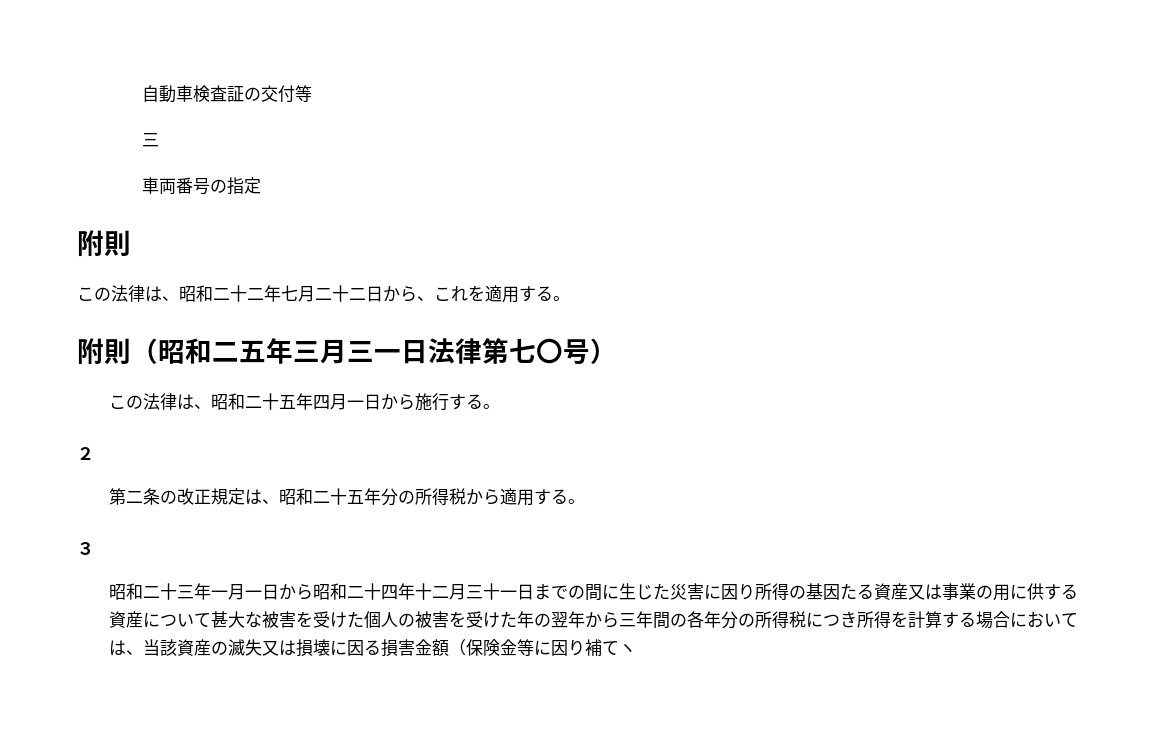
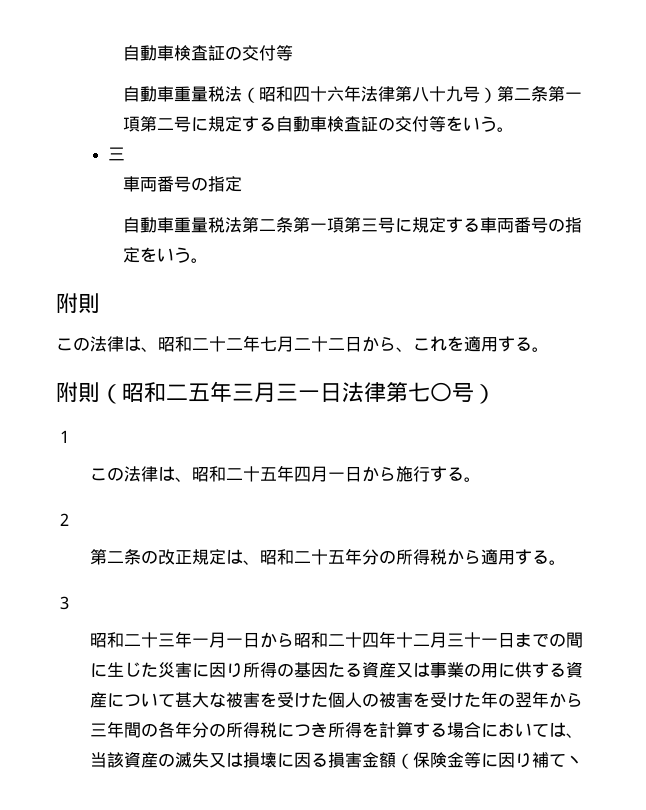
[141,133,159,147] [141,177,261,195] 三 // 車両番号の指定 -> [123,85,583,103] [123,116,515,132] [108,147,126,161] [123,176,243,192] [123,217,583,233] [123,247,209,263] 自動車重量税法（昭和四十六年法律第八十九号）第二条第一項第二号に規定する自動車検査証の交付等をいう。 // 三 // 車両番号の指定 // 自動車重量税法第二条第一項第三号に規定する車両番号の指定をいう。
(617, 351) none -> [56,430,73,443] // １

